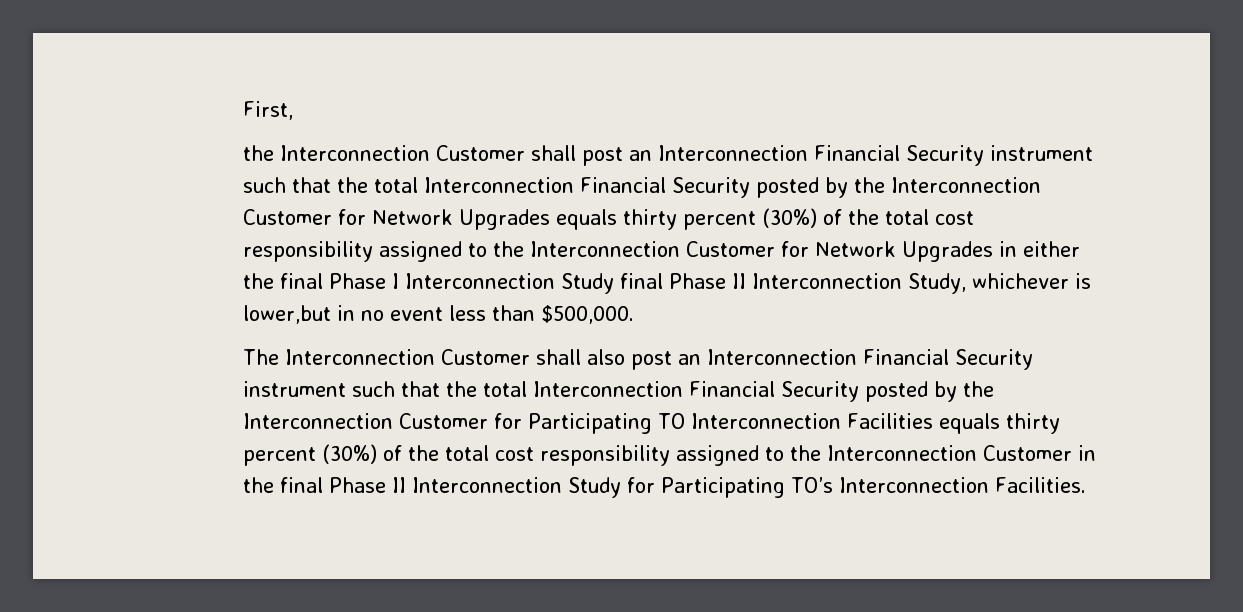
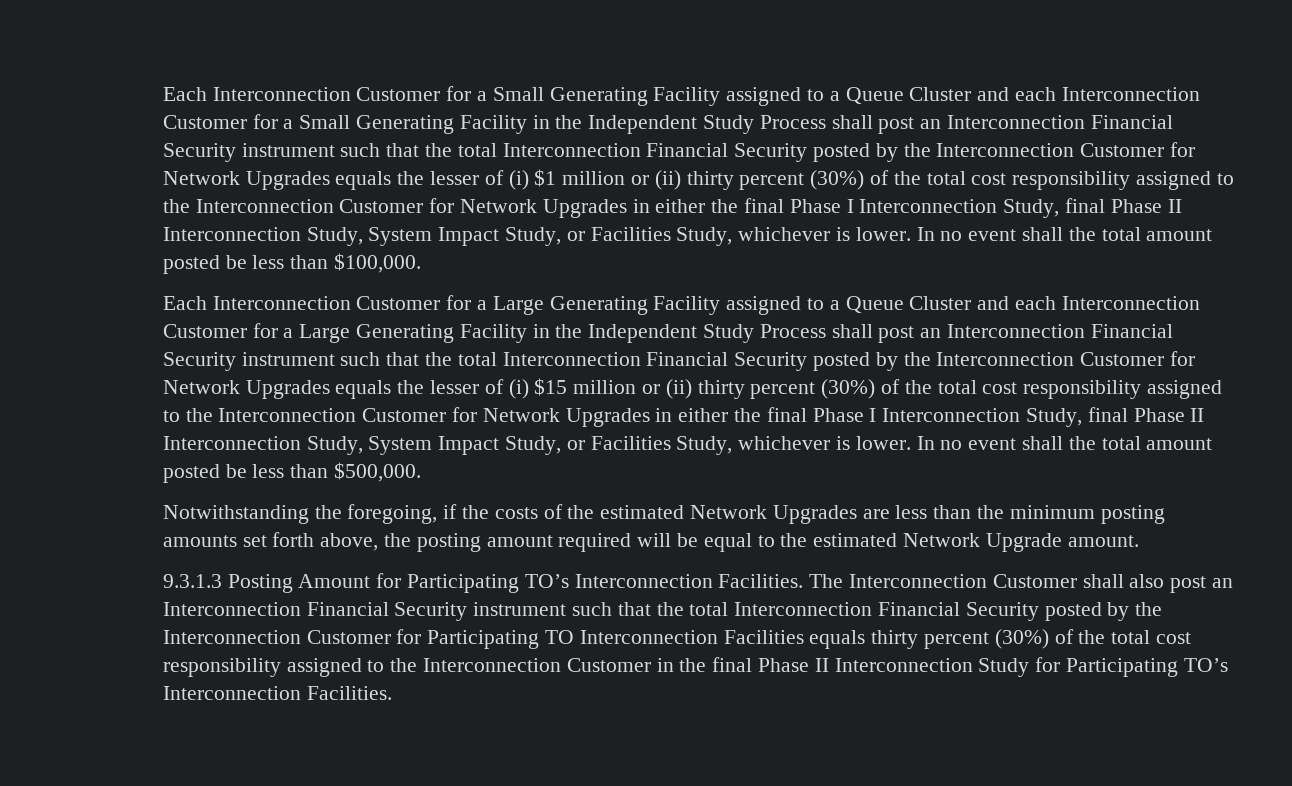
[243,101,294,120] [243,145,526,161] First, // the Interconnection Customer -> [162,86,1200,106] [162,114,826,134] Each Interconnection Customer for a Small Generating Facility assigned to a Queue Cluster and each Interconnection Customer for a Small Generating Facility in the Independent Study Process
(618, 219) none -> [397,169,681,190] the lesser of (i) $1 million or (ii)
[561,273,1092,294] [243,305,635,324] Study final Phase II Interconnection Study, whichever is lower,but in no event less than $500,000. // -> [1003,198,1182,218] [162,227,1213,246] [162,253,421,274] [162,295,1200,315] [162,323,1173,343] [162,351,1195,371] [162,378,1222,399] [162,407,1205,427] [162,436,1213,455] [162,462,421,483] [162,504,1165,524] [162,532,1139,552] [162,573,804,593] Study, final Phase II Interconnection Study, System Impact Study, or Facilities Study, whichever is lower. In no event shall the total amount posted be less than $100,000. // Each Interconnection Customer for a Large Generating Facility assigned to a Queue Cluster and each Interconnection Customer for a Large Generating Facility in the Independent Study Process shall post an Interconnection Financial Security instrument such that the total Interconnection Financial Security posted by the Interconnection Customer for Network Upgrades equals the lesser of (i) $15 million or (ii) thirty percent (30%) of the total cost responsibility assigned to the Interconnection Customer for Network Upgrades in either the final Phase I Interconnection Study, final Phase II Interconnection Study, System Impact Study, or Facilities Study, whichever is lower. In no event shall the total amount posted be less than $500,000. // Notwithstanding the foregoing, if the costs of the estimated Network Upgrades are less than the minimum posting amounts set forth above, the posting amount required will be equal to the estimated Network Upgrade amount. // 9.3.1.3 Posting Amount for Participating TO’s Interconnection Facilities.

